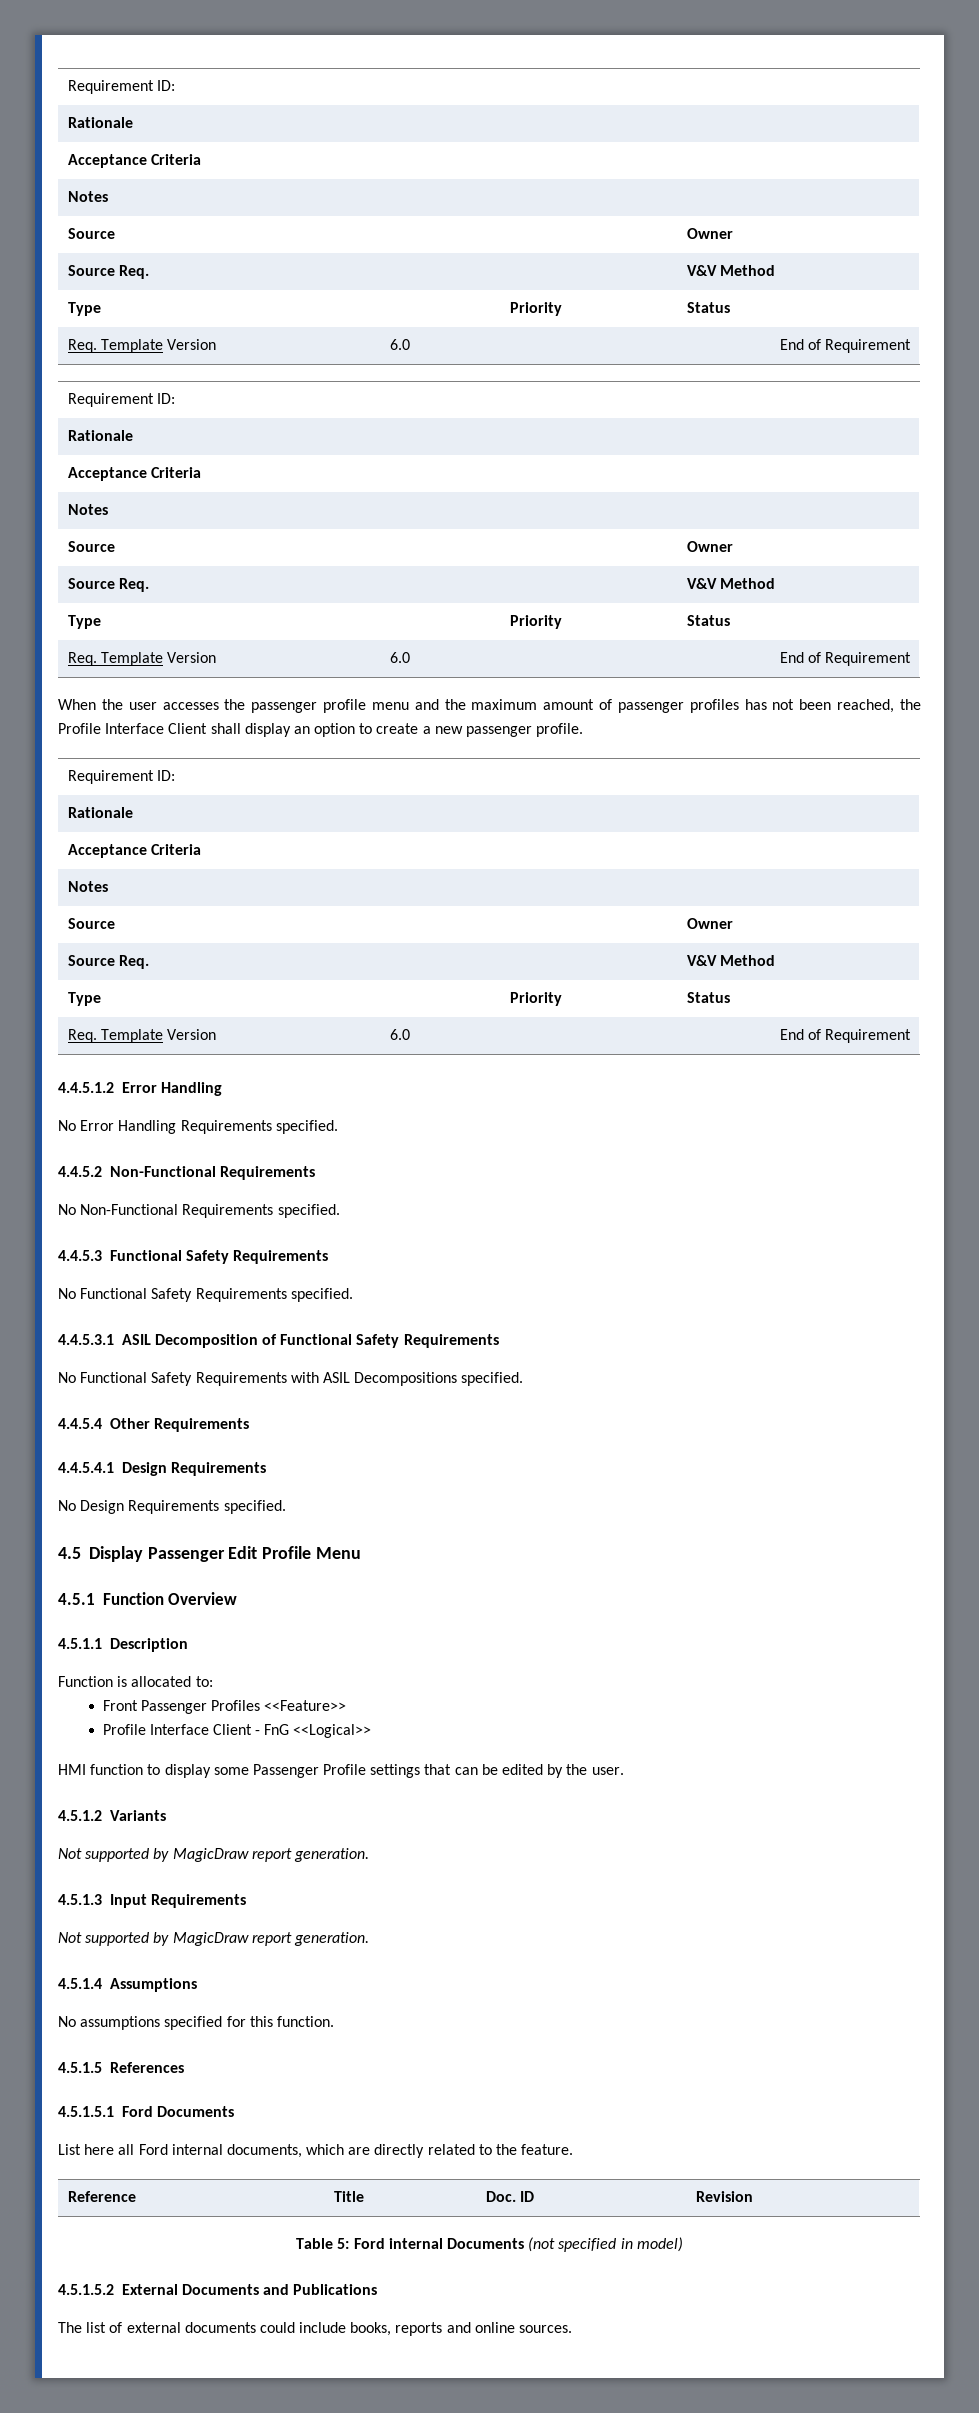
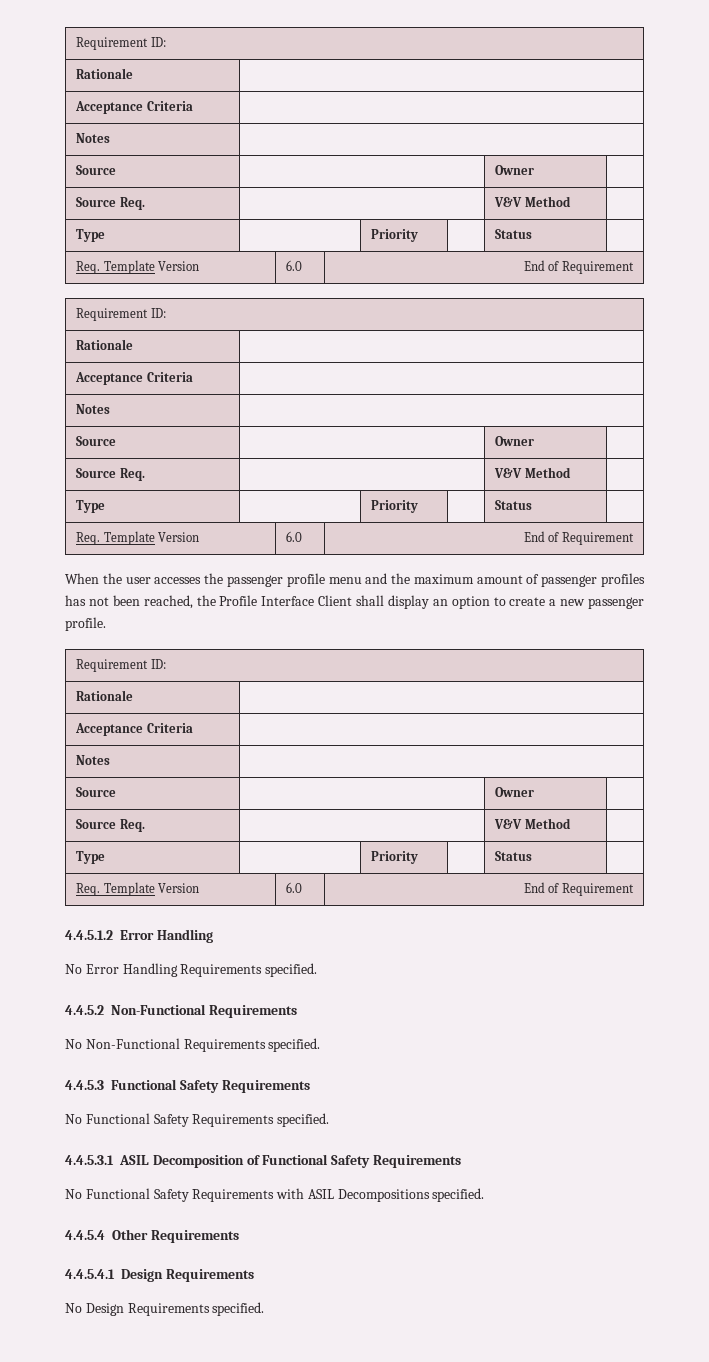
[58,1546,362,1562] [58,1592,238,1605] [58,1638,188,1652] [58,1676,213,1687] [102,1700,347,1714] [102,1724,372,1738] [58,1764,624,1778] [58,1810,166,1821] [58,1848,369,1862] [58,1894,246,1908] [58,1932,369,1946] [58,1978,197,1992] [58,2016,334,2030] [58,2062,184,2073] [58,2106,234,2117] [58,2144,574,2158] [67,2191,136,2202] [333,2191,364,2202] [485,2191,535,2202] [695,2191,753,2202] [296,2237,683,2252] [58,2284,378,2295] [58,2322,573,2336] // 4.5 Display Passenger Edit Profile Menu // 4.5.1 Function Overview // 4.5.1.1 Description // Function is allocated to: // Front Passenger Profiles <<Feature>> // Profile Interface Client - FnG <<Logical>> // HMI function to display some Passenger Profile settings that can be edited by the user. // 4.5.1.2 Variants // Not supported by MagicDraw report generation. // 4.5.1.3 Input Requirements // Not supported by MagicDraw report generation. // 4.5.1.4 Assumptions // No assumptions specified for this function. // 4.5.1.5 References // 4.5.1.5.1 Ford Documents // List here all Ford internal documents, which are directly related to the feature. // Reference | Title | Doc. ID | Revision // Table 5: Ford internal Documents (not specified in model) // 4.5.1.5.2 External Documents and Publications // The list of external documents could include books, reports and online sources. -> (265, 1309) none

